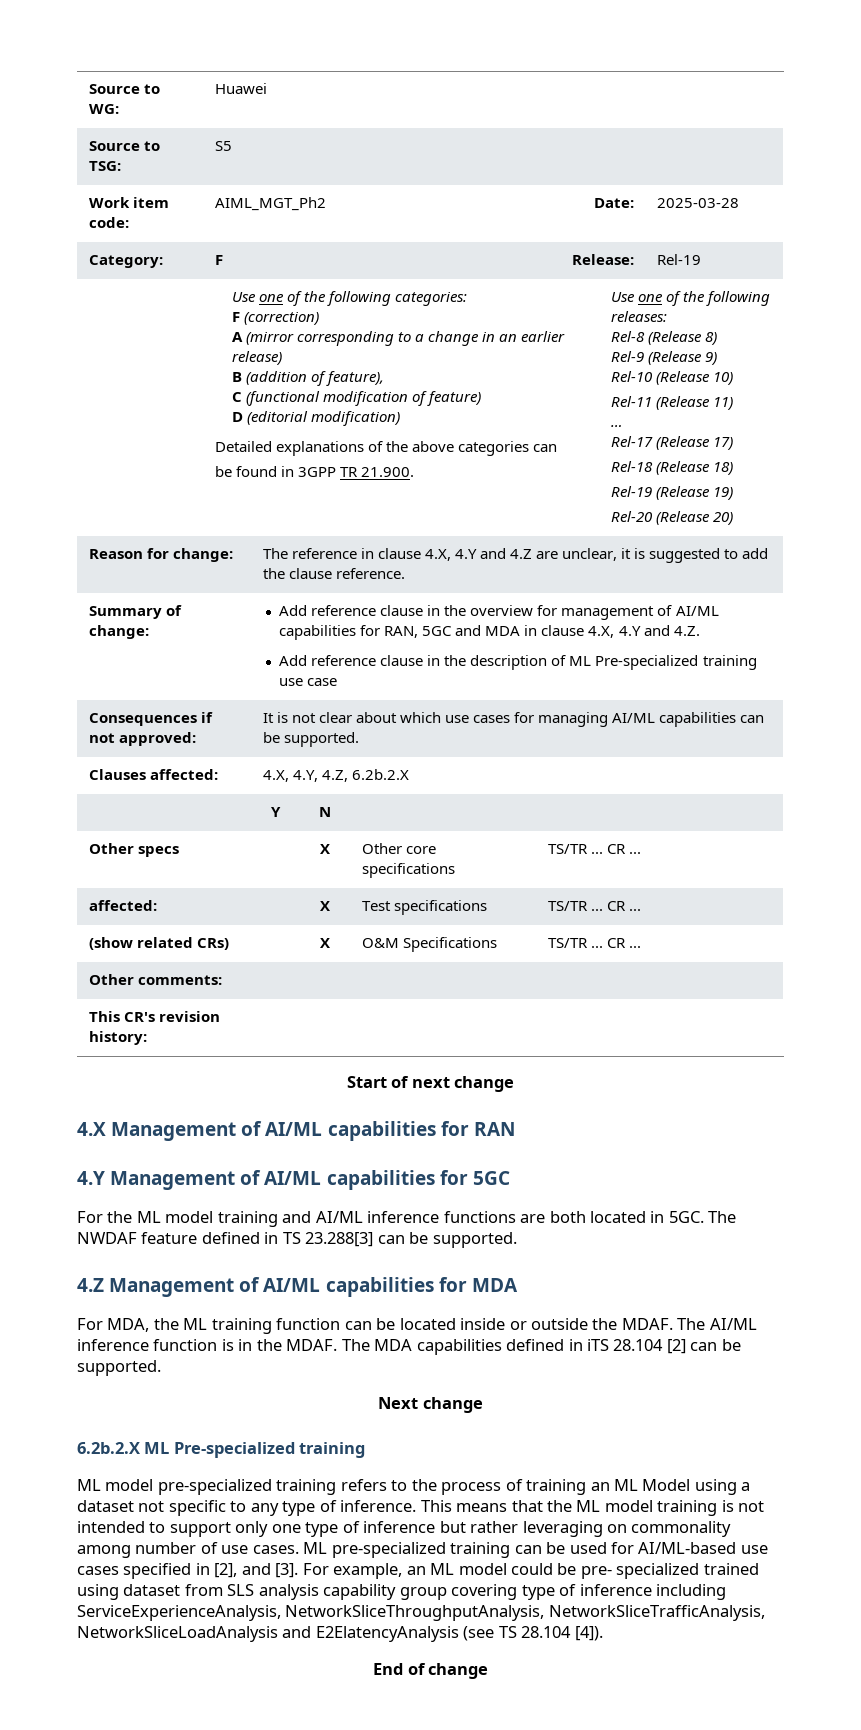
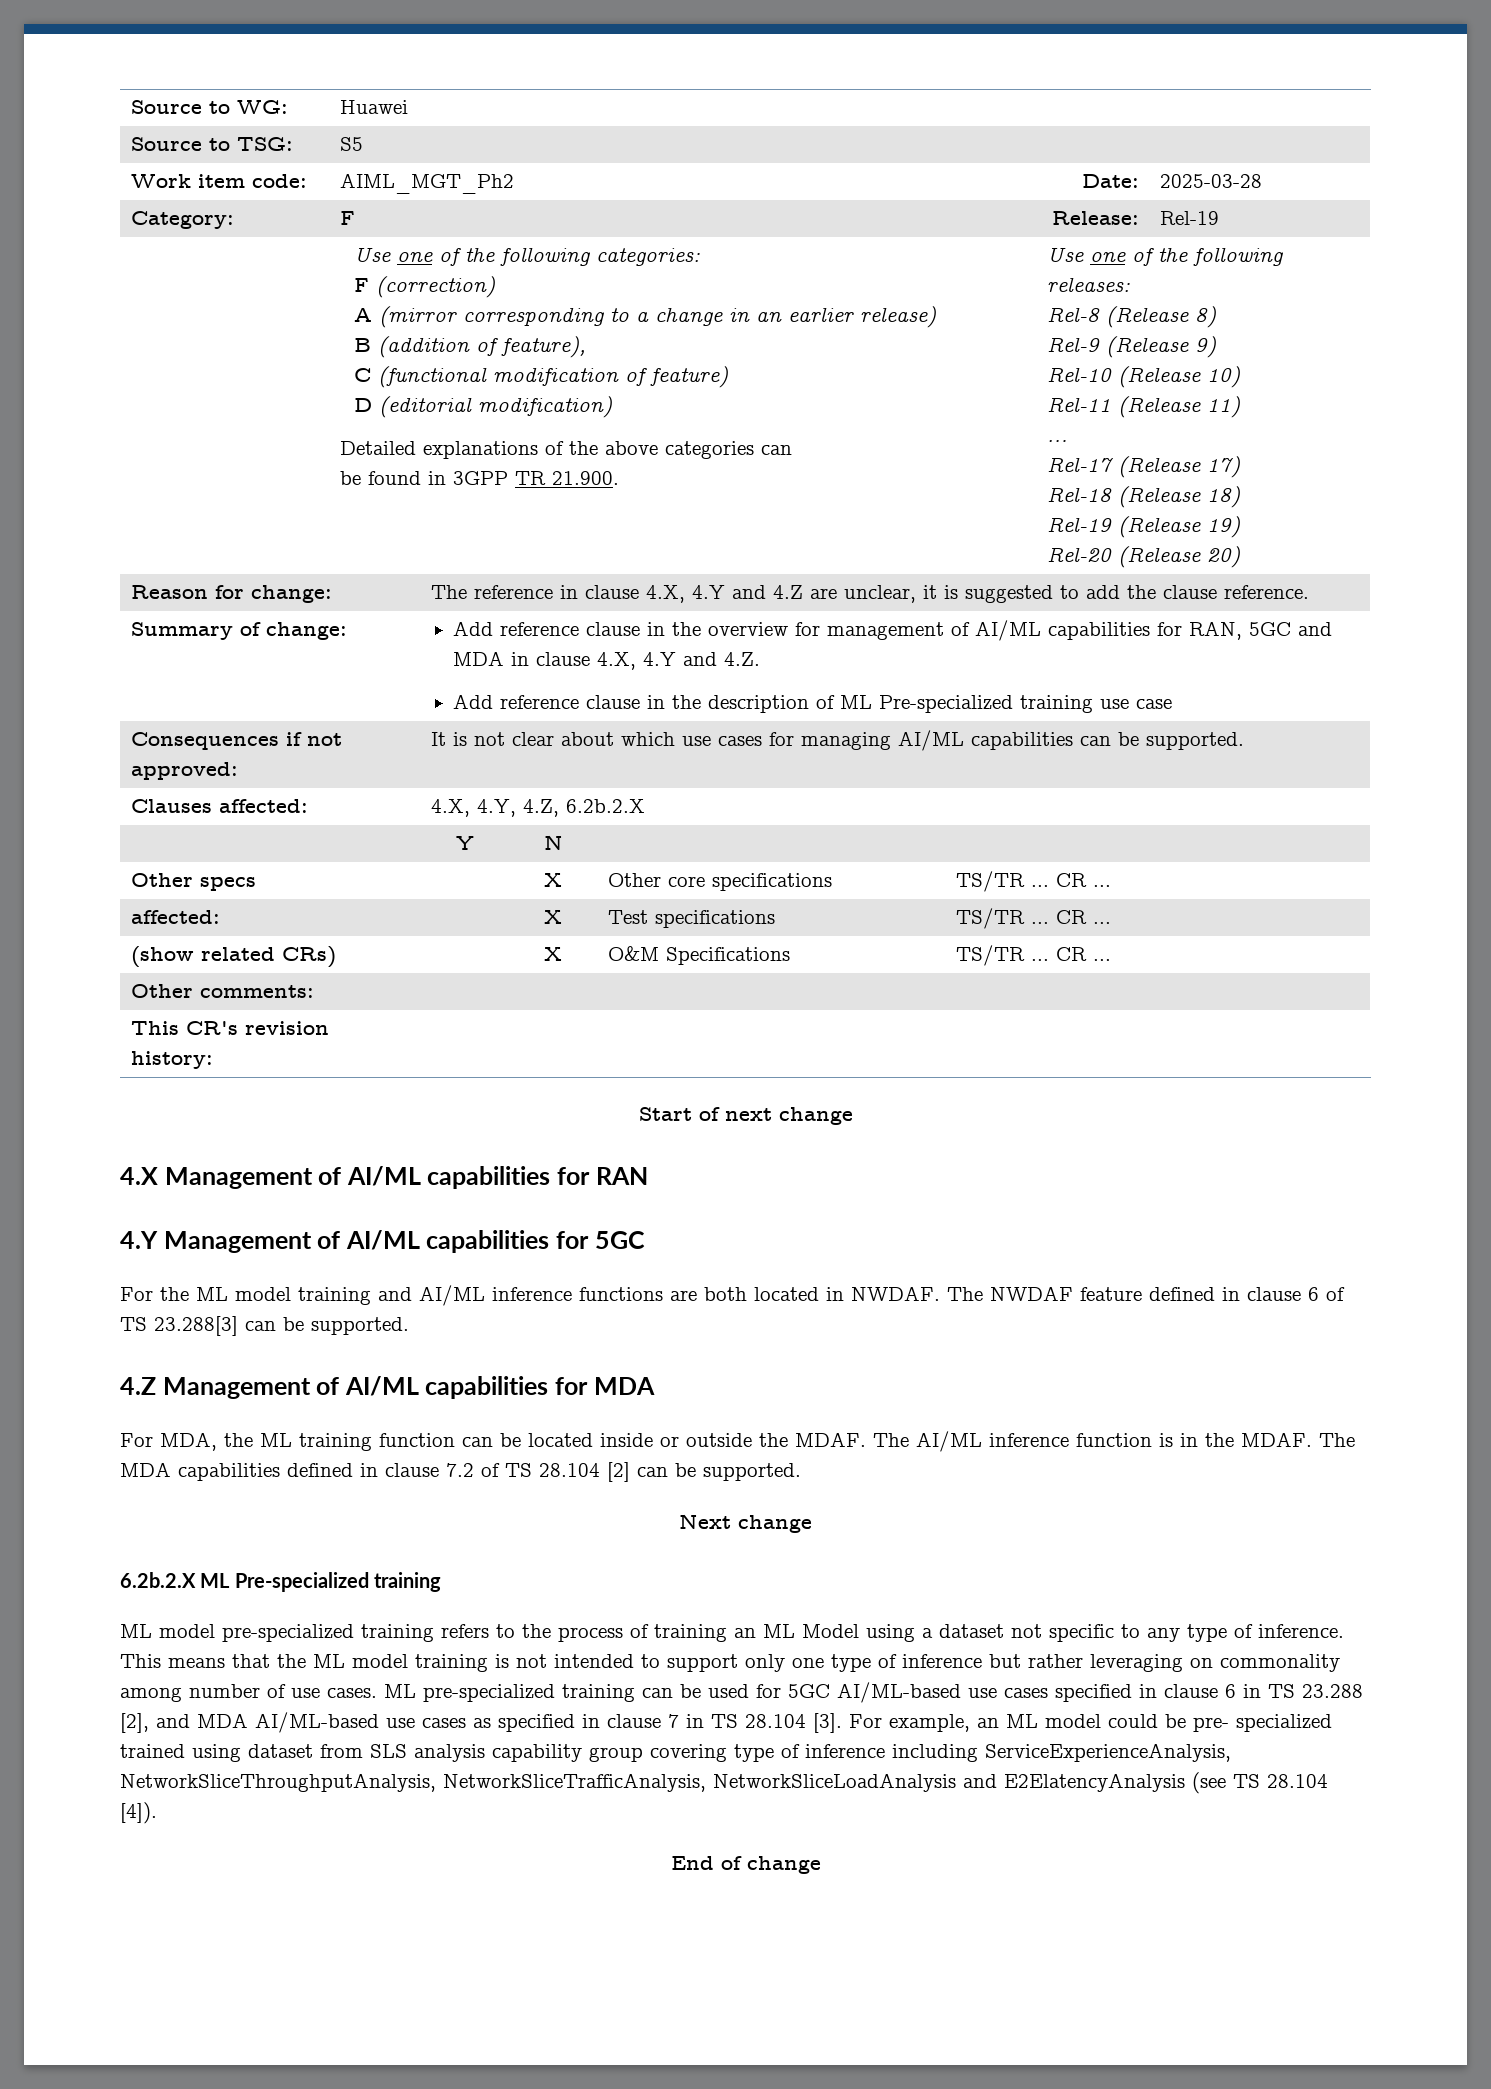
[668,1211,704,1223] 5GC. -> [851,1286,940,1301] NWDAF.
(279, 1238) none -> [1247,1287,1345,1301] clause 6 of
[587,1339,610,1351] iTS -> [385,1463,532,1477] clause 7.2 of TS
(635, 1548) none -> [788,1684,830,1698] 5GC
[214,1563,271,1578] [2], and -> [1164,1684,1363,1698] [120,1712,806,1733] clause 6 in TS 23.288 [2], and MDA AI/ML-based use cases as specified in clause 7 in TS 28.104

